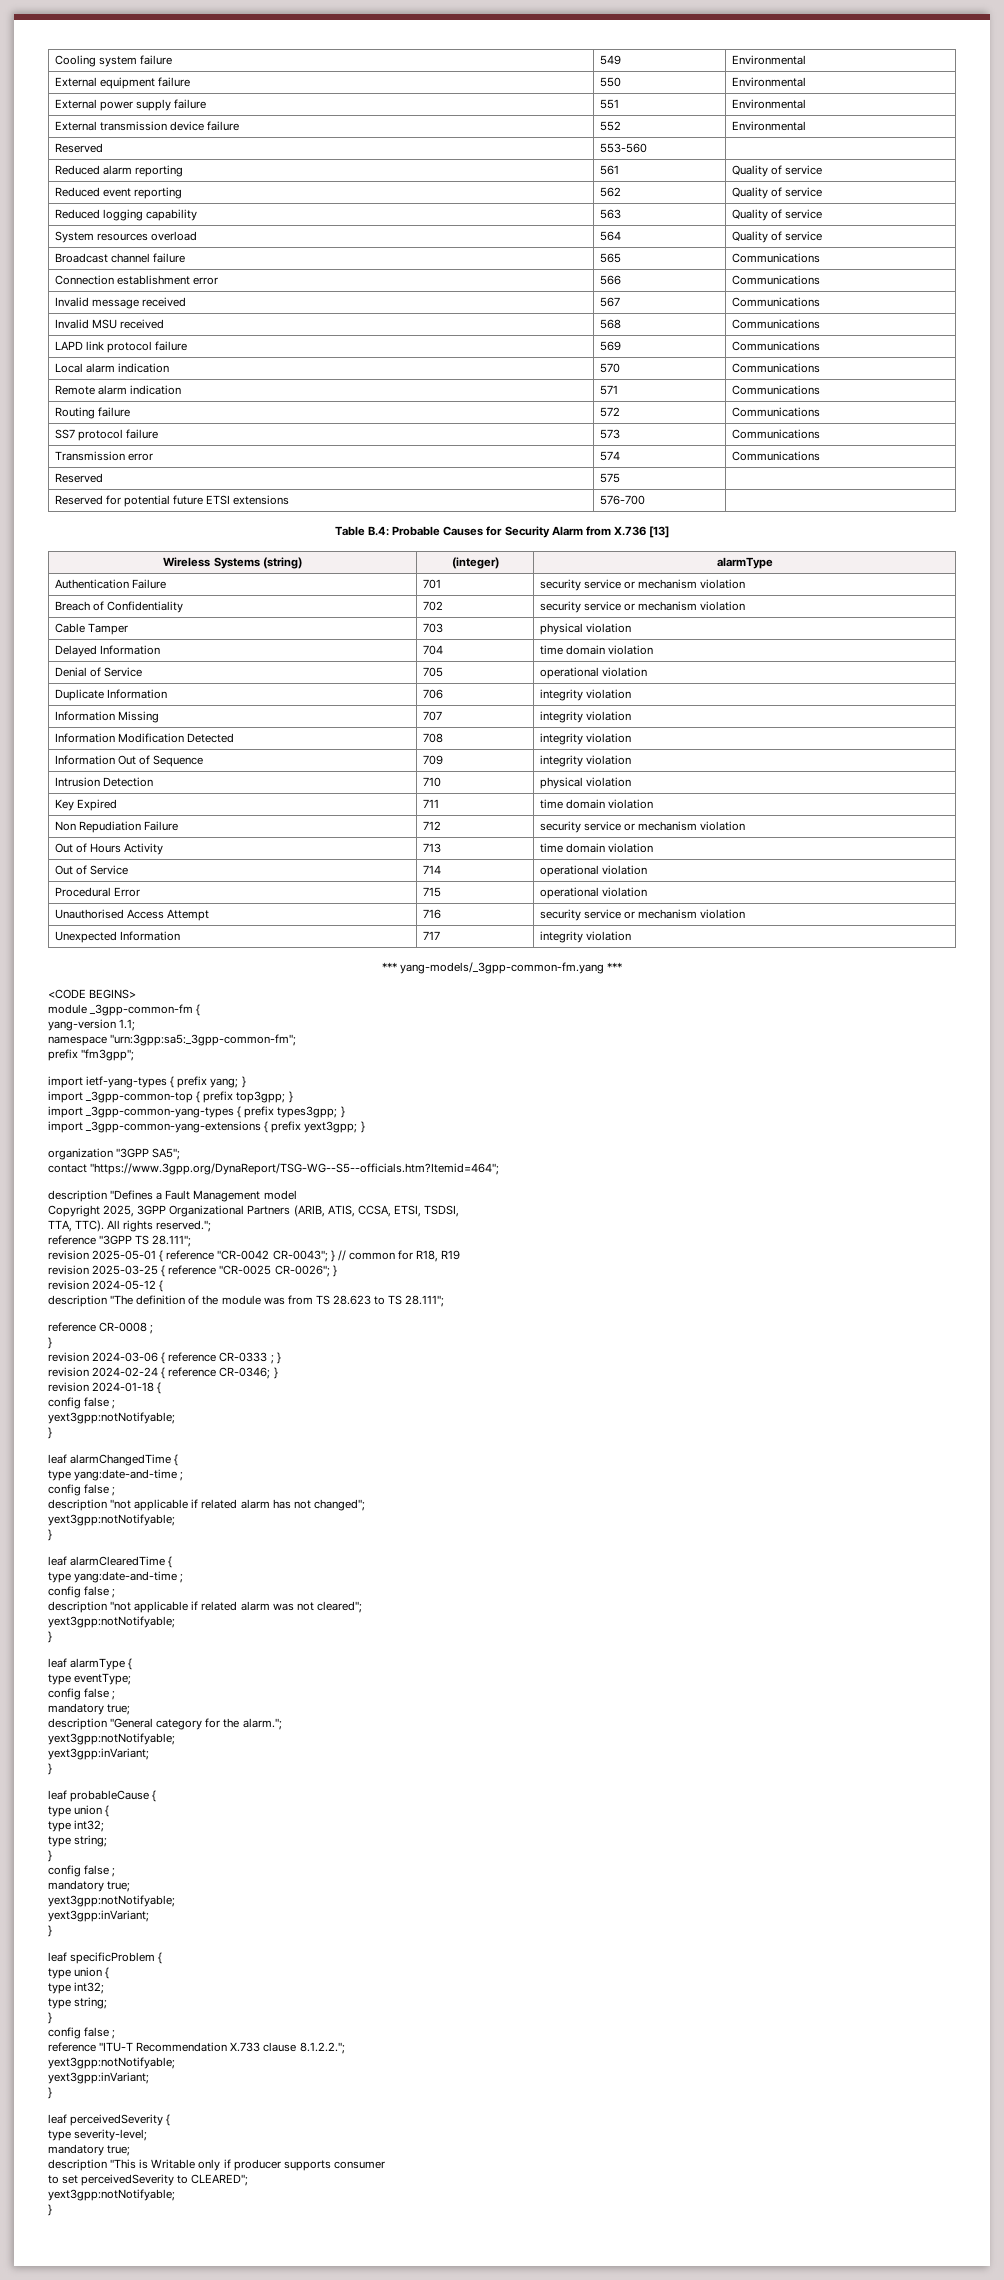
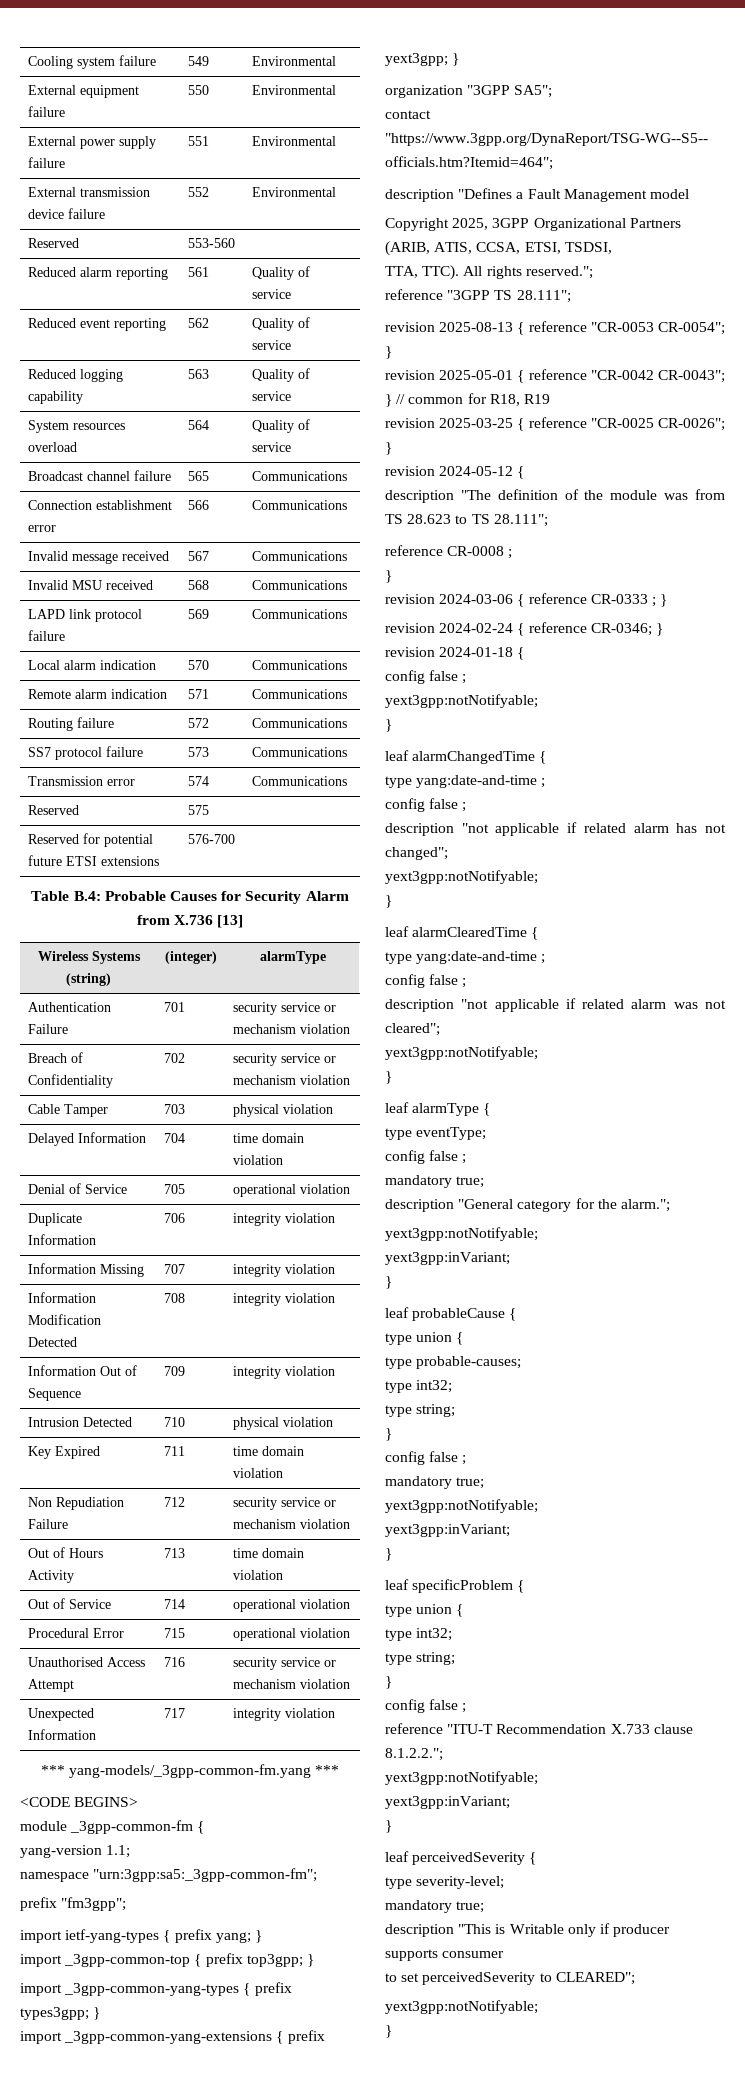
[102,777,153,787] Detection -> [82,1417,132,1427] Detected
(192, 1241) none -> [385,321,725,335] [385,346,392,359] // revision 2025-08-13 { reference "CR-0053 CR-0054"; }
(110, 1811) none -> [385,1356,522,1369] // type probable-causes;

